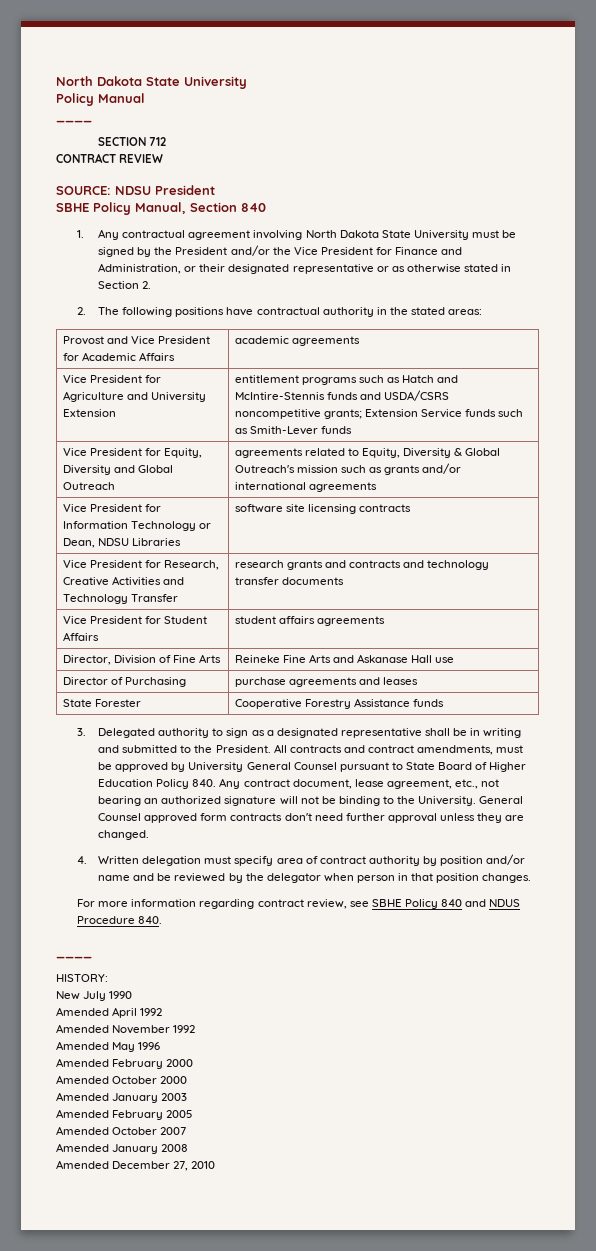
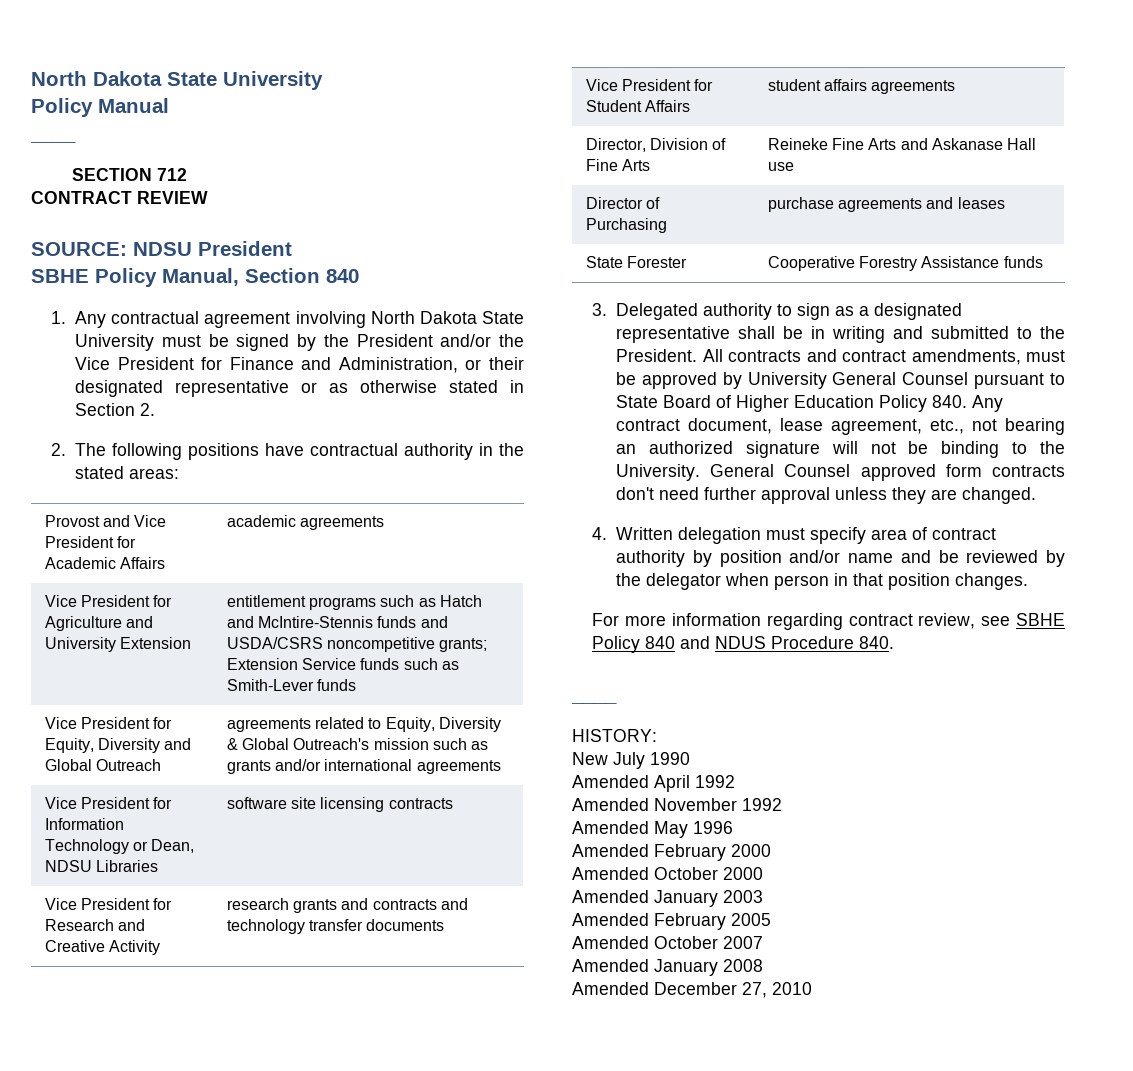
[163,560,219,570] [62,576,184,586] [62,594,178,604] Research, Creative Activities and Technology Transfer -> [44,919,145,931] [44,940,160,955] Research and Creative Activity

